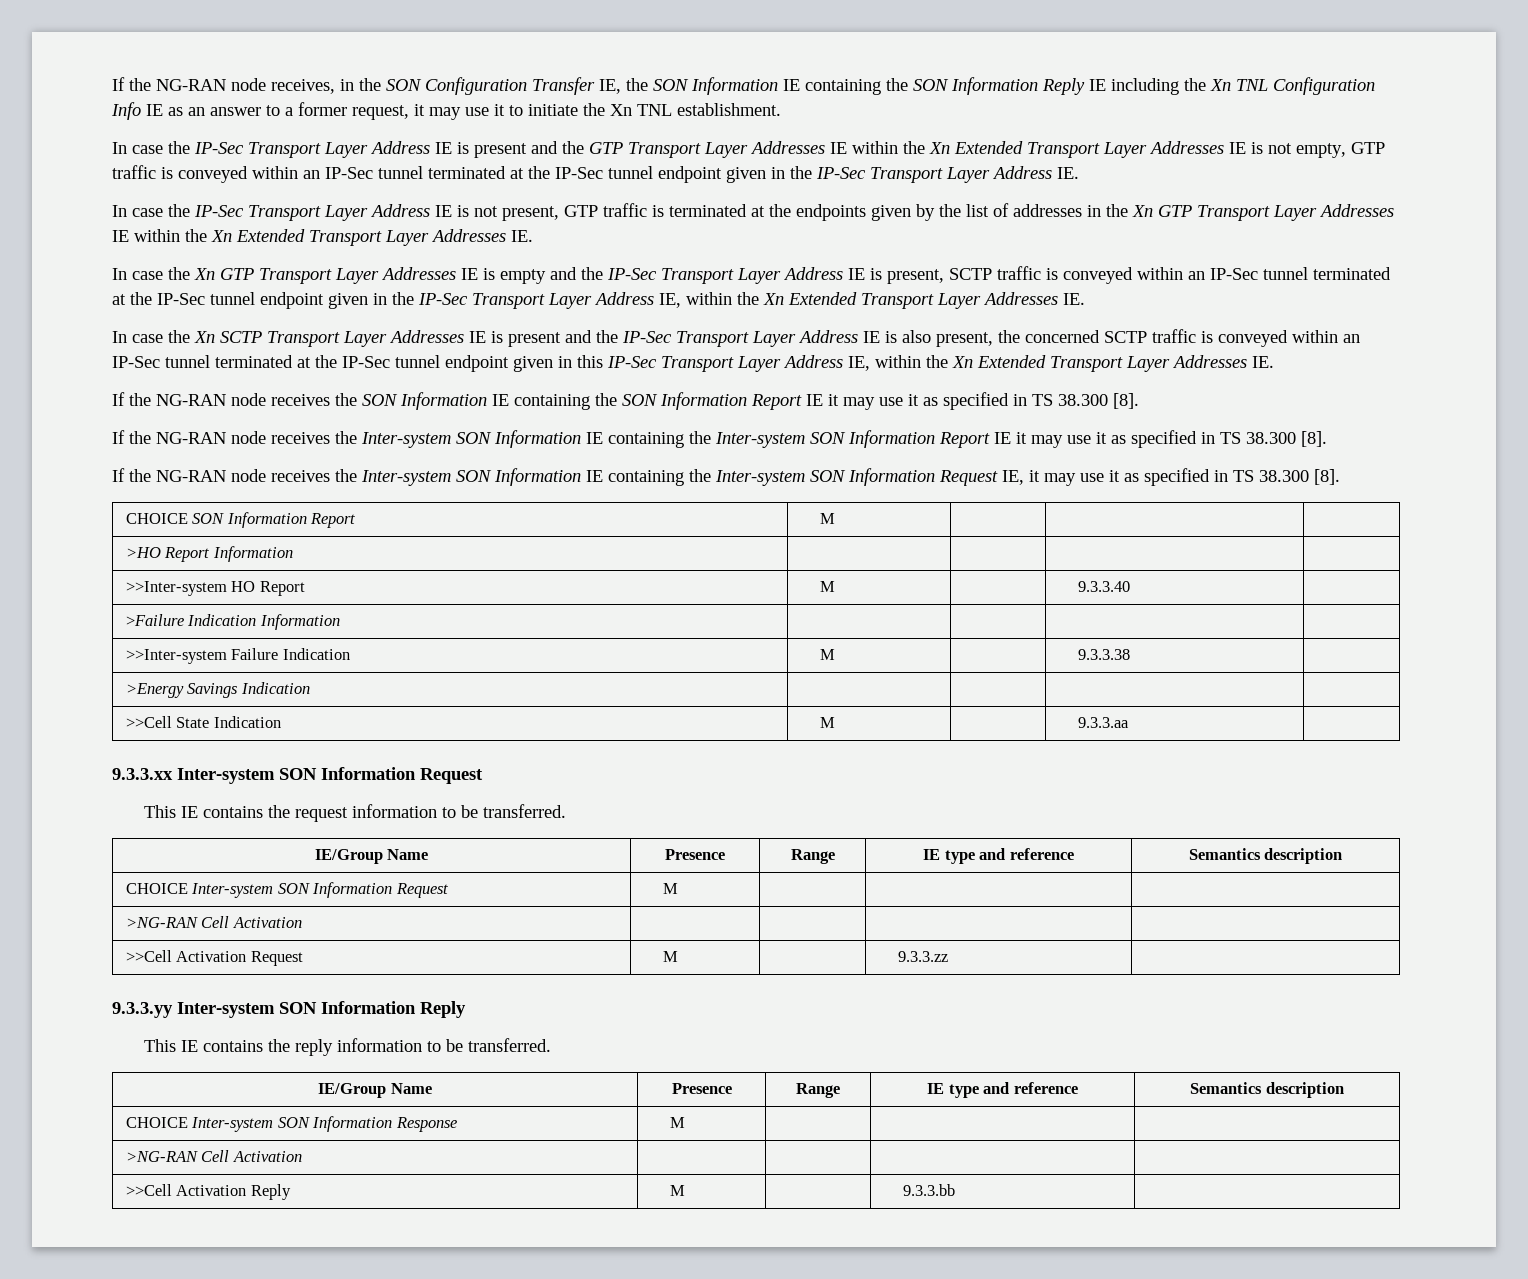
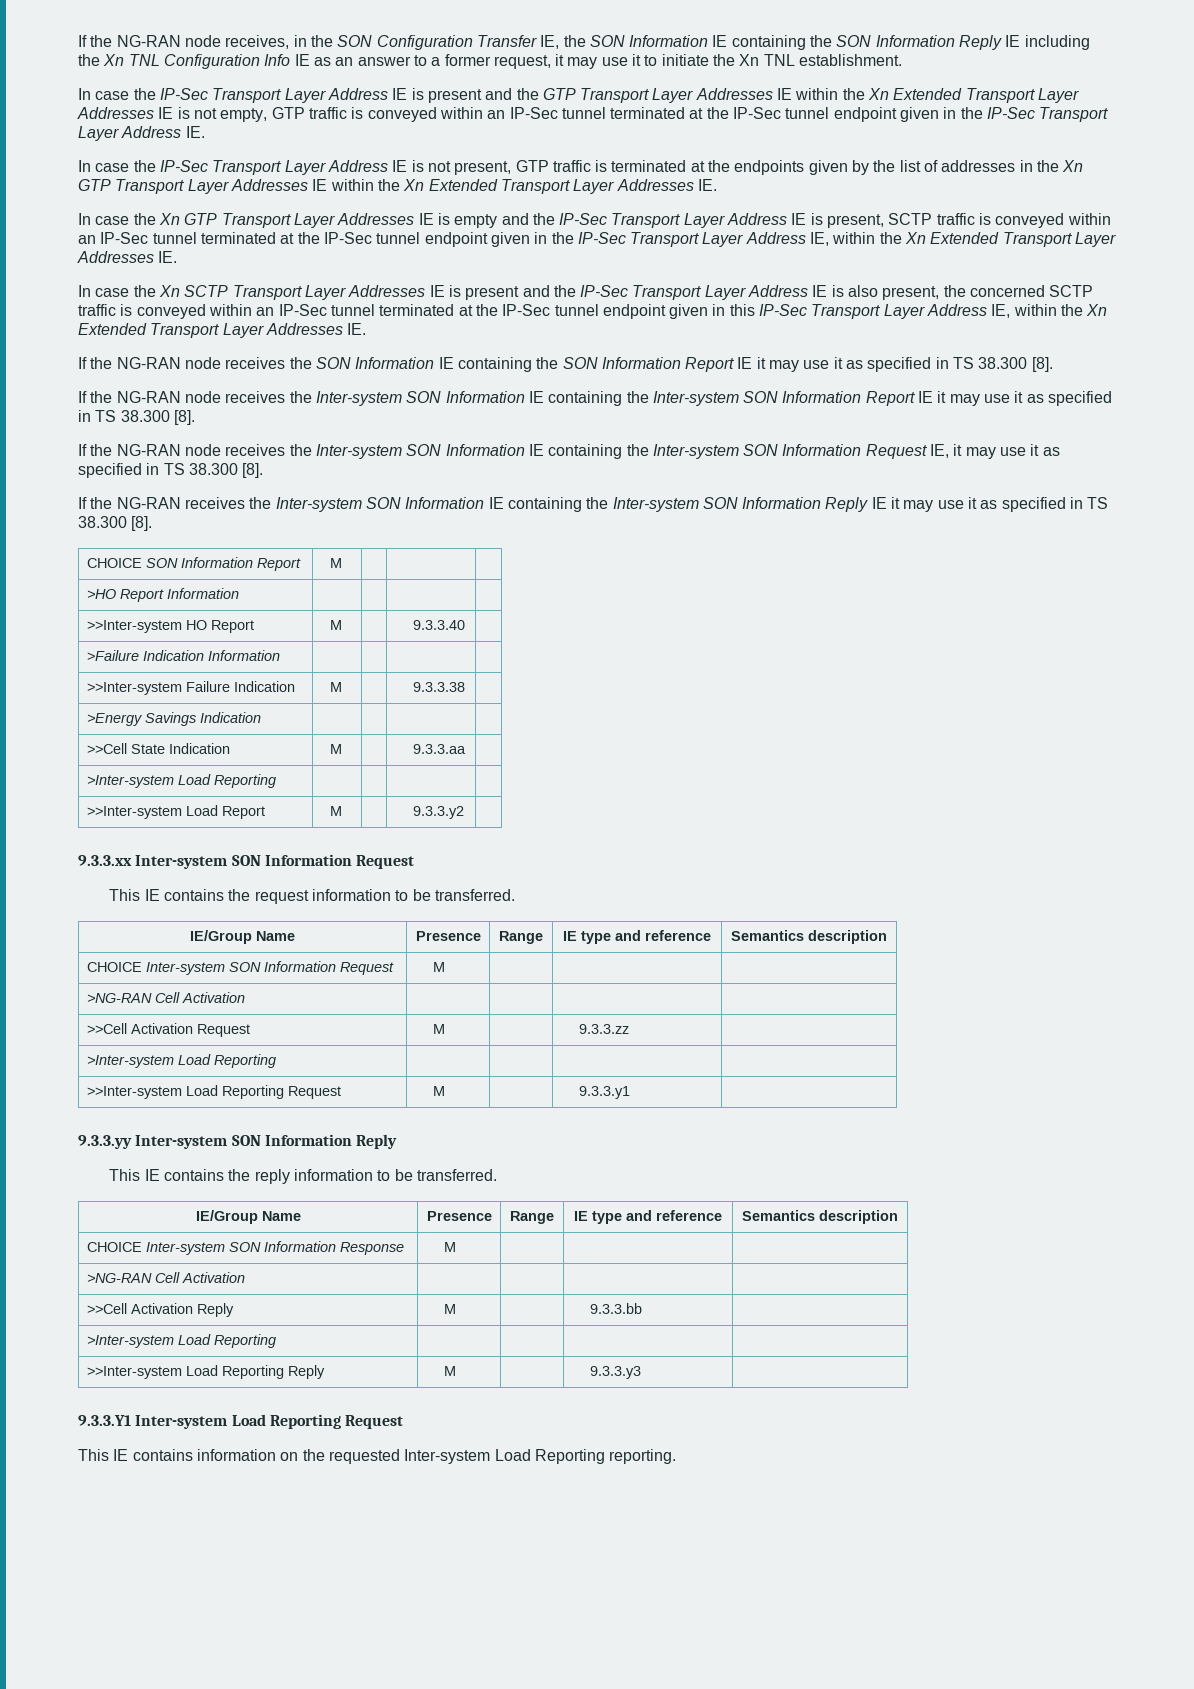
(1340, 477) none -> [78,497,1109,512] [78,516,153,531] // If the NG-RAN receives the Inter-system SON Information IE containing the Inter-system SON Information Reply IE it may use it as specified in TS 38.300 [8].
(1130, 722) none -> [86,774,276,788] [86,805,265,819] [330,806,343,816] [413,806,465,819] // >Inter-system Load Reporting | | | | // >>Inter-system Load Report | M | | 9.3.3.y2 |
(949, 956) none -> [86,1054,276,1068] [86,1085,341,1099] [433,1086,446,1096] [579,1086,631,1099] // >Inter-system Load Reporting | | | | // >>Inter-system Load Reporting Request | M | | 9.3.3.y1 |
(956, 1190) none -> [86,1334,276,1348] [86,1365,325,1379] [444,1366,457,1376] [590,1366,642,1379] [78,1414,404,1429] [78,1449,677,1464] // >Inter-system Load Reporting | | | | // >>Inter-system Load Reporting Reply | M | | 9.3.3.y3 | // 9.3.3.Y1 Inter-system Load Reporting Request // This IE contains information on the requested Inter-system Load Reporting reporting.

